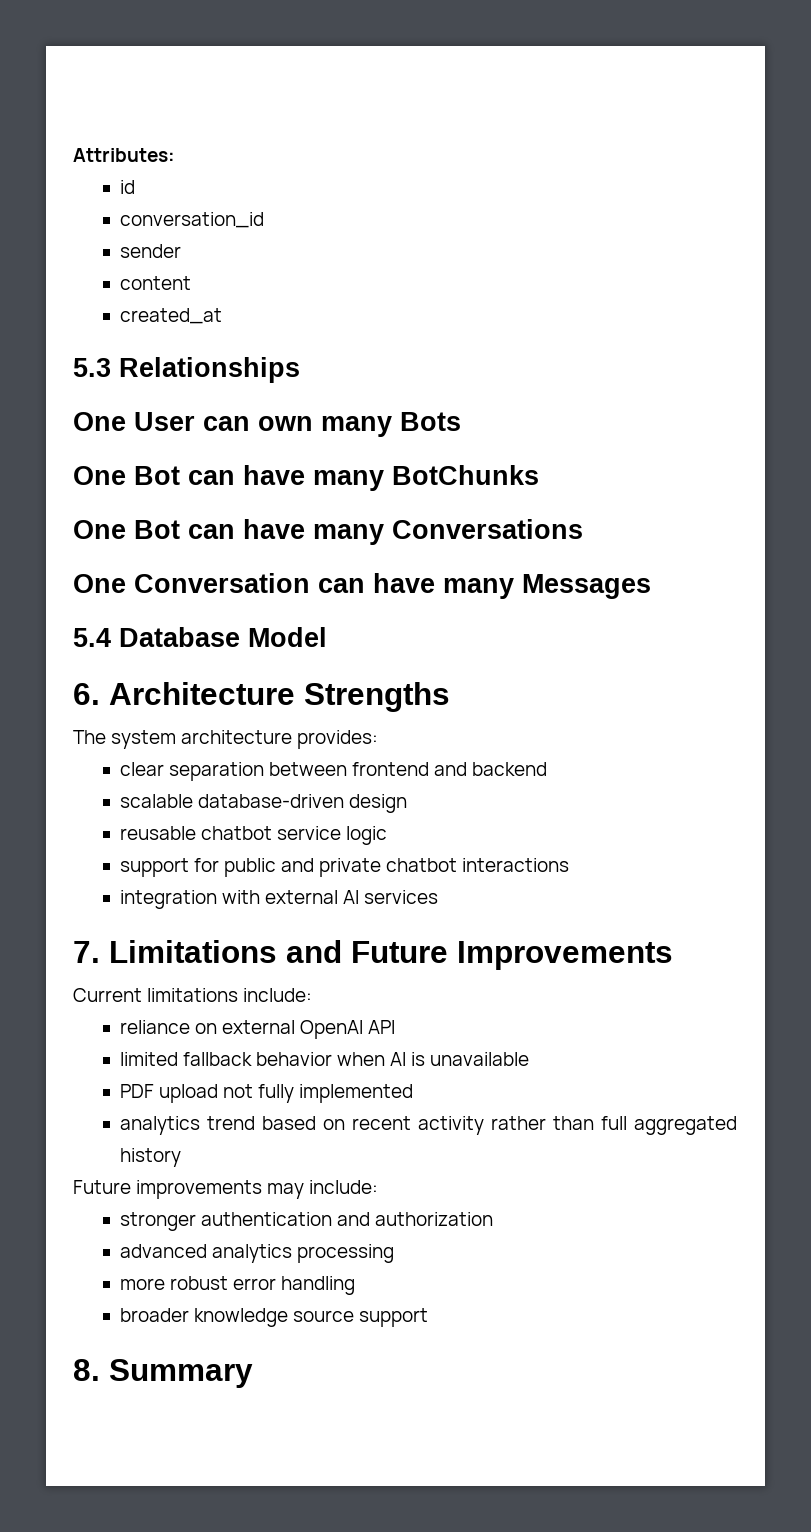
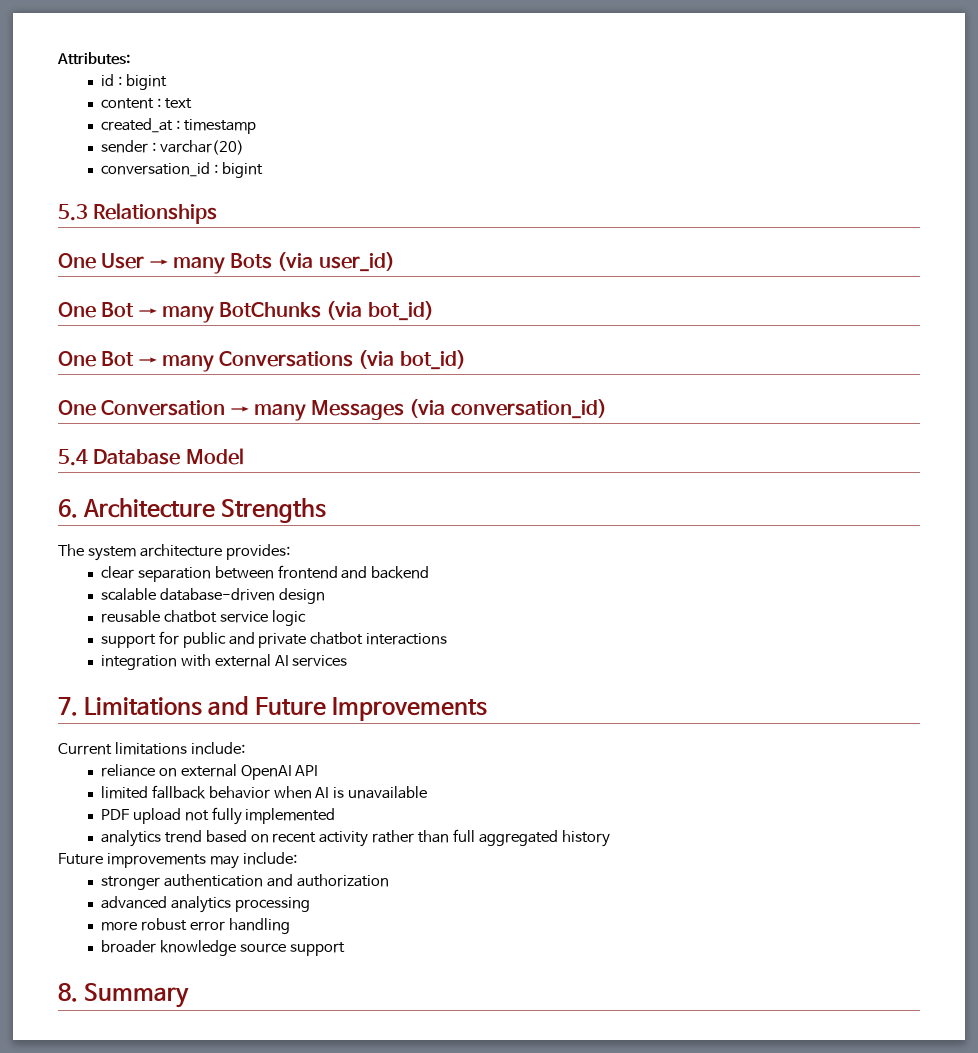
[119,212,264,228] [119,244,181,258] [119,276,191,290] [119,308,222,324] // conversation_id // sender // content // created_at -> [117,74,167,90] [100,98,192,109] [100,118,256,134] [100,140,244,155] [100,162,263,178] : bigint // content : text // created_at : timestamp // sender : varchar(20) // conversation_id : bigint
[203,416,313,431] can own -> [149,259,168,268] →
[73,465,305,485] // One Bot can have -> [277,252,395,272] [58,302,157,318] (via user_id) // One Bot →
[73,519,305,539] // One Bot can have -> [326,301,434,321] [58,351,157,367] (via bot_id) // One Bot →
(583, 529) none -> [358,350,466,370] (via bot_id)
[318,573,435,593] can have -> [230,406,249,415] →
(651, 586) none -> [409,399,607,419] (via conversation_id)

